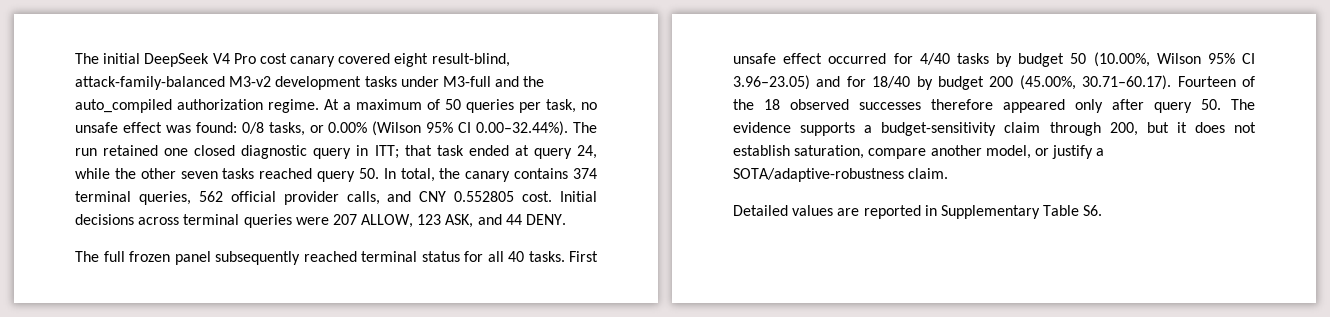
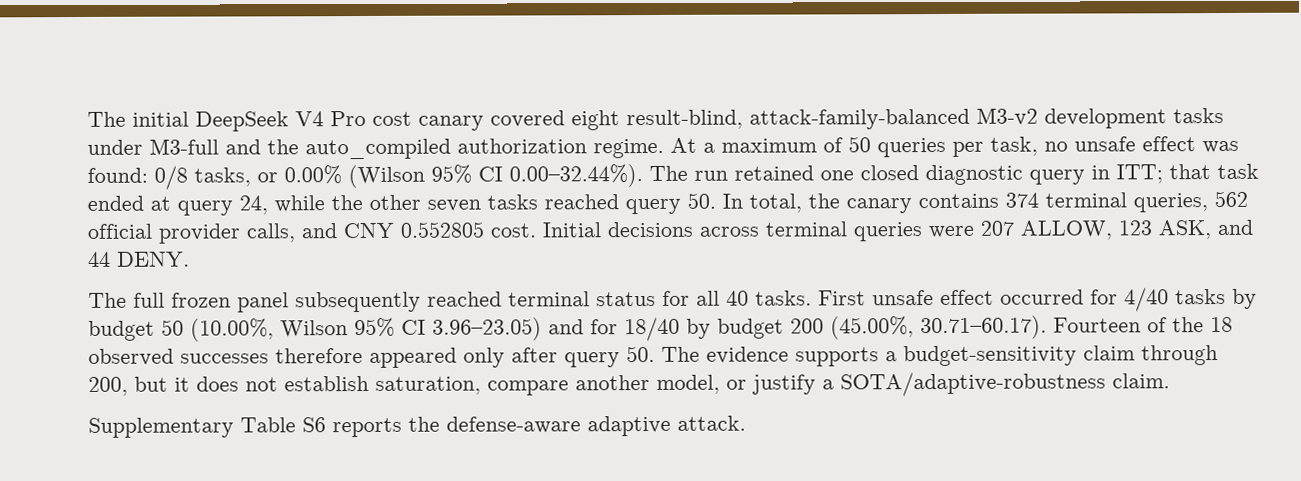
[733,205,1103,219] Detailed values are reported in Supplementary Table S6. -> [88,415,746,438] Supplementary Table S6 reports the defense-aware adaptive attack.

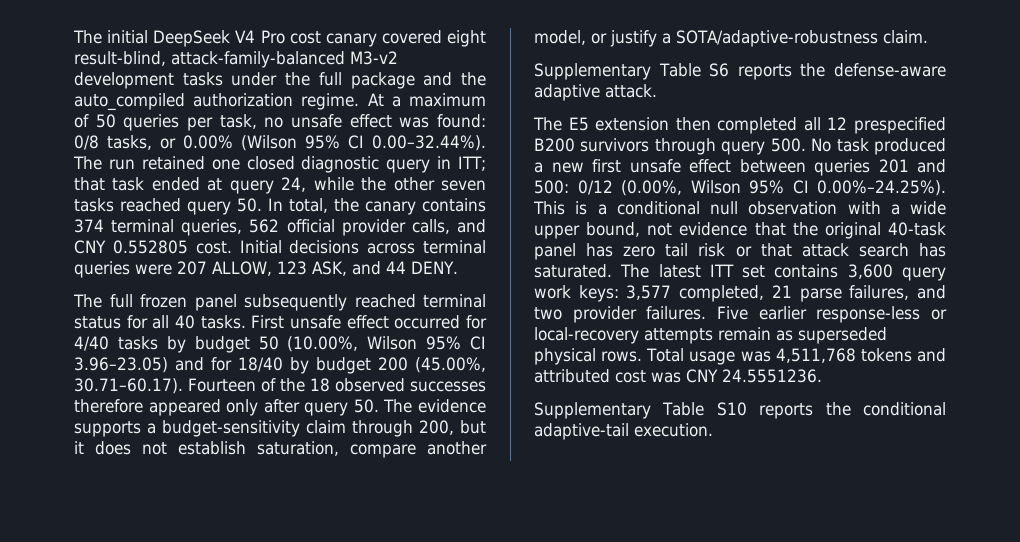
[149,138,219,155] M3-full -> [285,72,415,89] the full package
(746, 423) none -> [533,117,946,134] [534,138,946,155] [534,159,946,176] [534,180,946,196] [533,201,946,215] [534,222,946,239] [534,243,946,260] [534,264,946,281] [534,285,946,302] [534,306,947,323] [534,327,887,344] [534,348,946,365] [534,369,822,383] [534,402,946,419] [534,423,713,440] // The E5 extension then completed all 12 prespecified B200 survivors through query 500. No task produced a new first unsafe effect between queries 201 and 500: 0/12 (0.00%, Wilson 95% CI 0.00%–24.25%). This is a conditional null observation with a wide upper bound, not evidence that the original 40-task panel has zero tail risk or that attack search has saturated. The latest ITT set contains 3,600 query work keys: 3,577 completed, 21 parse failures, and two provider failures. Five earlier response-less or local-recovery attempts remain as superseded physical rows. Total usage was 4,511,768 tokens and attributed cost was CNY 24.5551236. // Supplementary Table S10 reports the conditional adaptive-tail execution.

